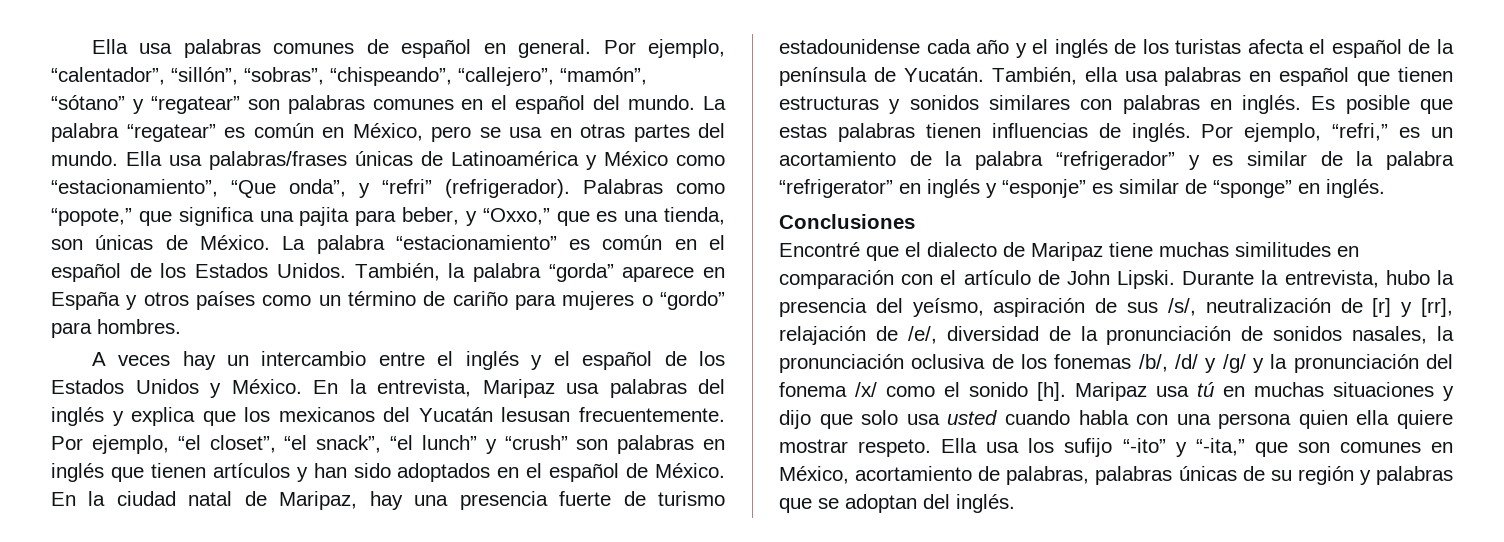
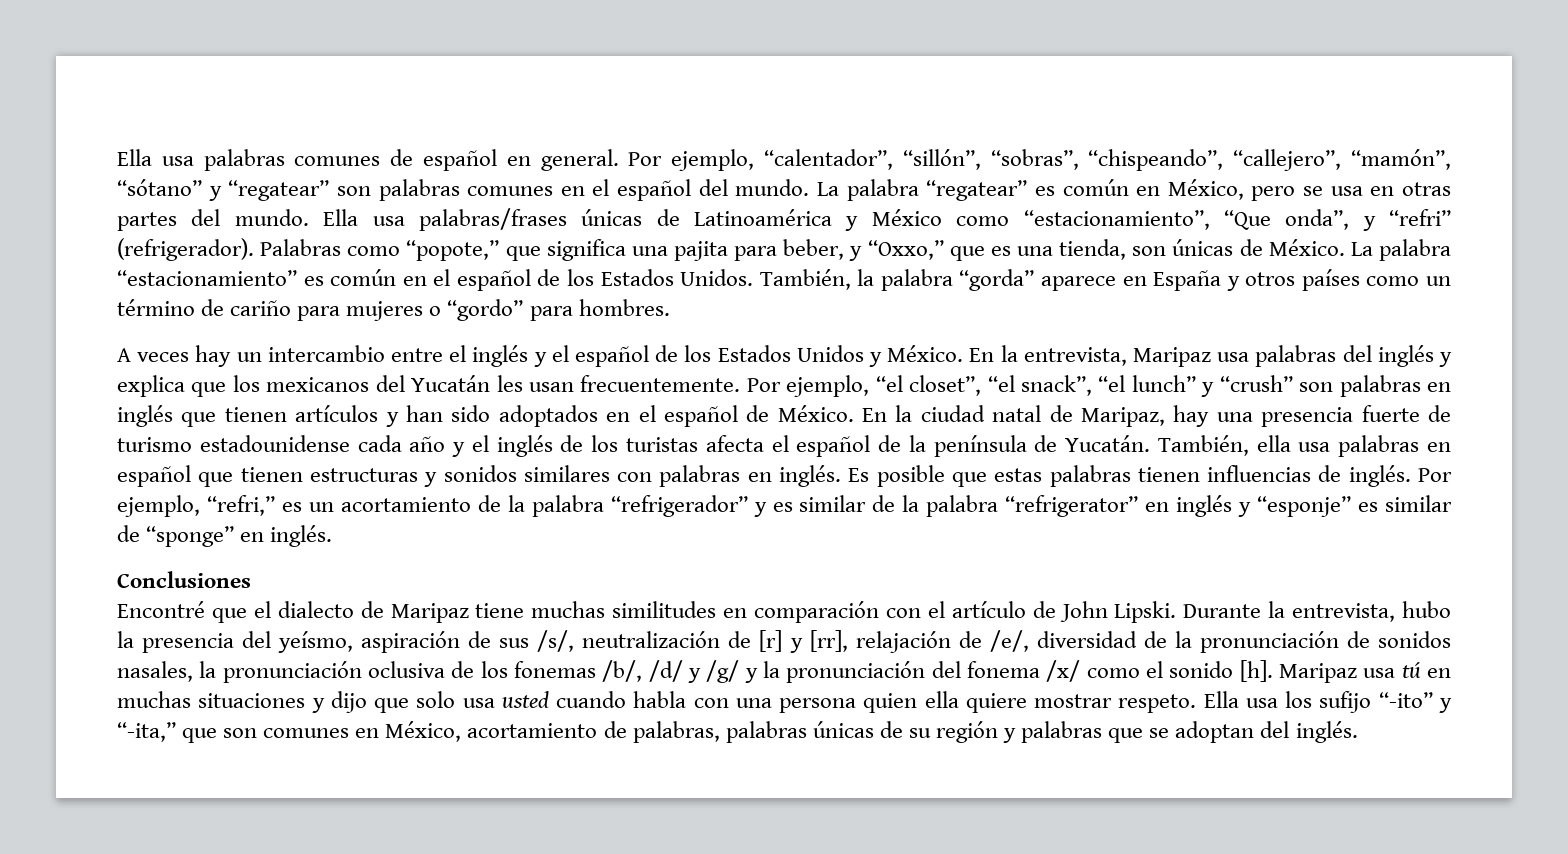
[501,407,571,422] lesusan -> [496,375,574,392] les usan

